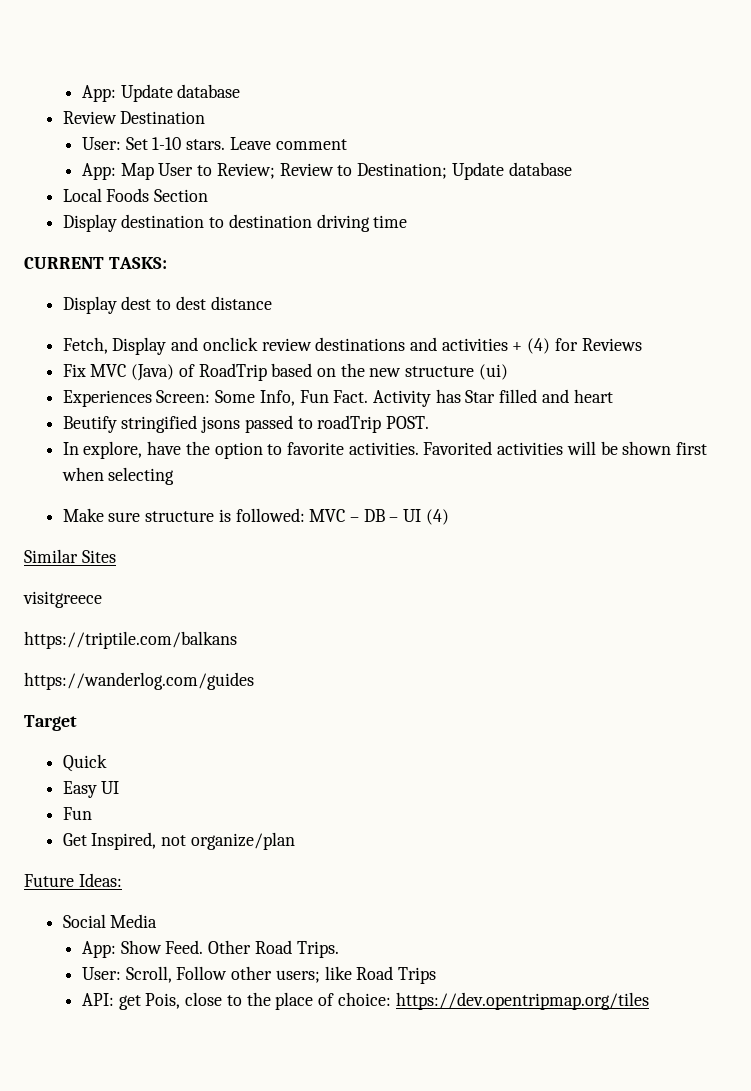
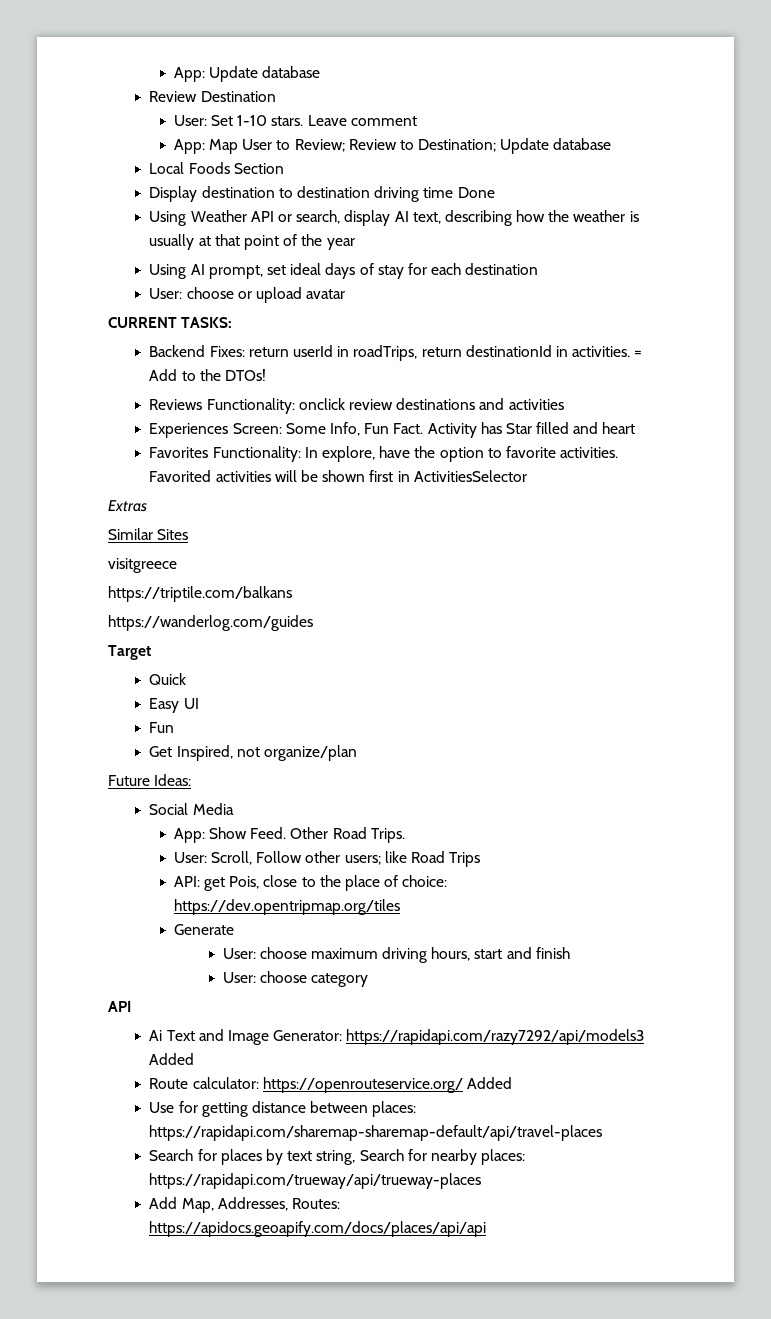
[24,257,167,269] [62,296,272,314] [62,337,199,355] // CURRENT TASKS: // Display dest to dest distance // Fetch, Display and -> [457,187,495,198] [149,210,639,226] [149,234,355,250] [149,263,539,279] [149,287,346,303] [108,317,233,328] [149,345,643,361] [149,369,266,381] [149,398,295,414] Done // Using Weather API or search, display AI text, describing how the weather is usually at that point of the year // Using AI prompt, set ideal days of stay for each destination // User: choose or upload avatar // CURRENT TASKS: // Backend Fixes: return userId in roadTrips, return destinationId in activities. = Add to the DTOs! // Reviews Functionality:
[512,338,642,354] [62,363,508,381] + (4) for Reviews // Fix MVC (Java) of RoadTrip based on the new structure (ui) -> (564, 404) none
[62,415,429,433] Beutify stringified jsons passed to roadTrip POST. // -> [149,446,301,462] Favorites Functionality:
[61,467,175,485] [62,508,449,525] when selecting // Make sure structure is followed: MVC – DB – UI (4) -> [397,470,527,482] [108,500,147,512] in ActivitiesSelector // Extras
(649, 1001) none -> [173,924,234,935] [222,947,570,963] [222,971,368,987] [108,1001,131,1012] [149,1029,645,1045] [149,1053,195,1065] [149,1077,512,1093] [149,1101,417,1117] [149,1125,603,1141] [149,1149,526,1165] [149,1173,482,1189] [149,1197,340,1213] [149,1221,487,1237] // Generate // User: choose maximum driving hours, start and finish // User: choose category // API // Ai Text and Image Generator: https://rapidapi.com/razy7292/api/models3 Added // Route calculator: https://openrouteservice.org/ Added // Use for getting distance between places: https://rapidapi.com/sharemap-sharemap-default/api/travel-places // Search for places by text string, Search for nearby places: https://rapidapi.com/trueway/api/trueway-places // Add Map, Addresses, Routes: https://apidocs.geoapify.com/docs/places/api/api

